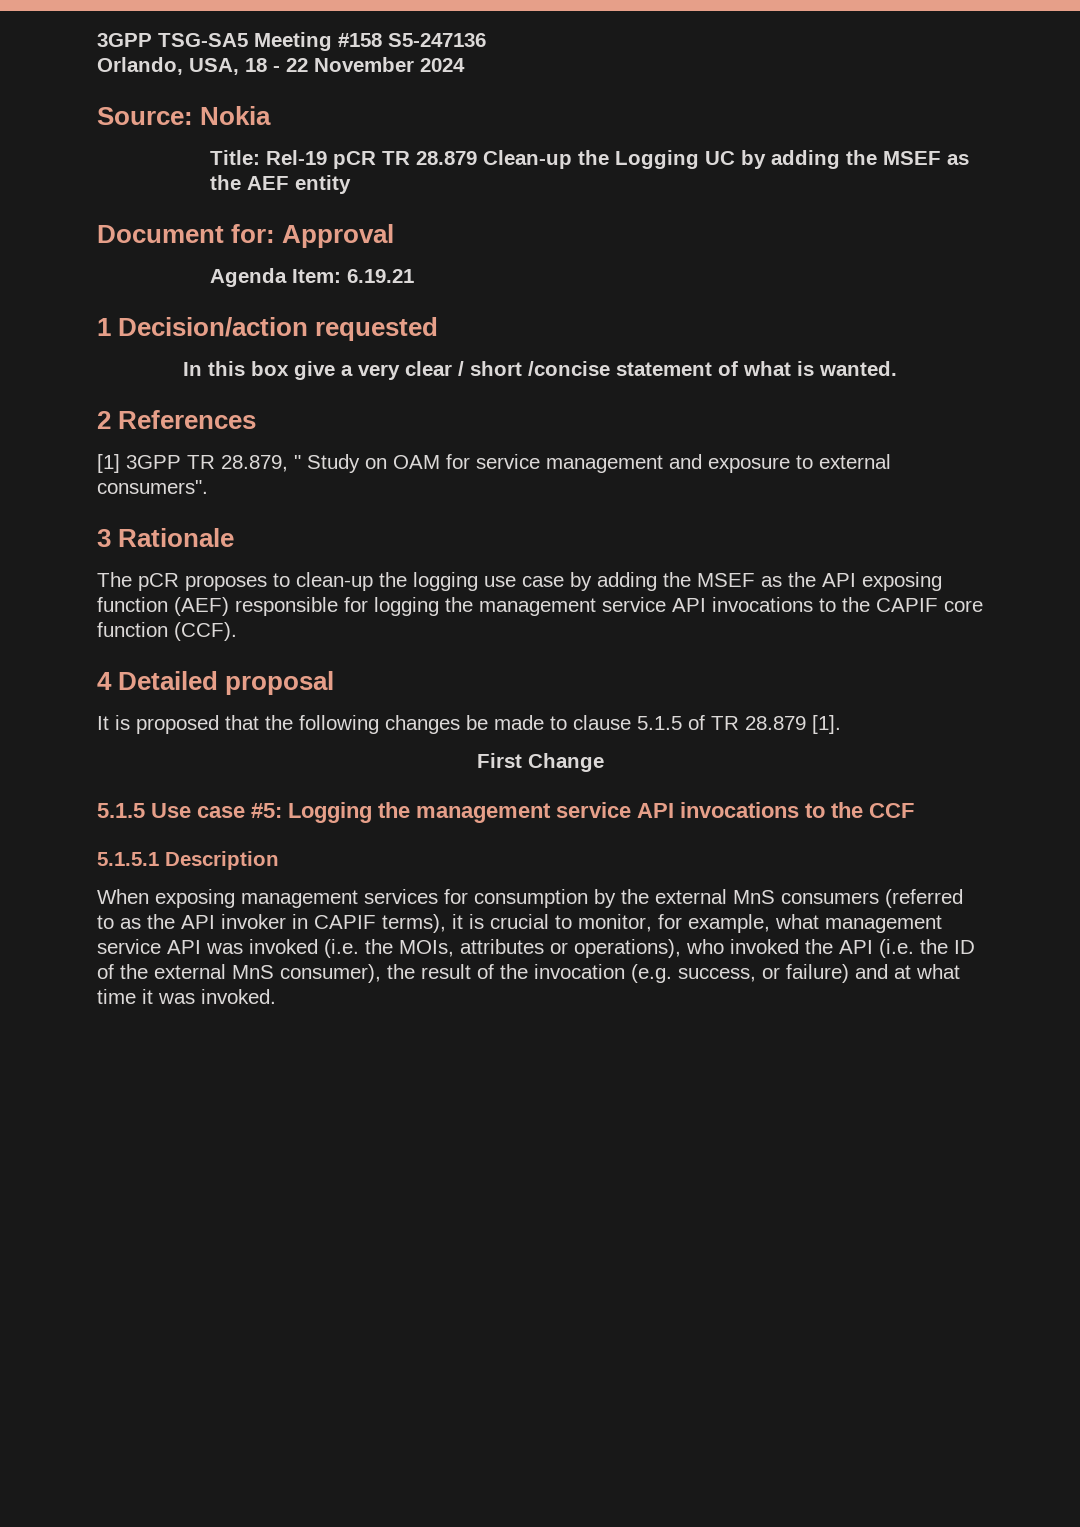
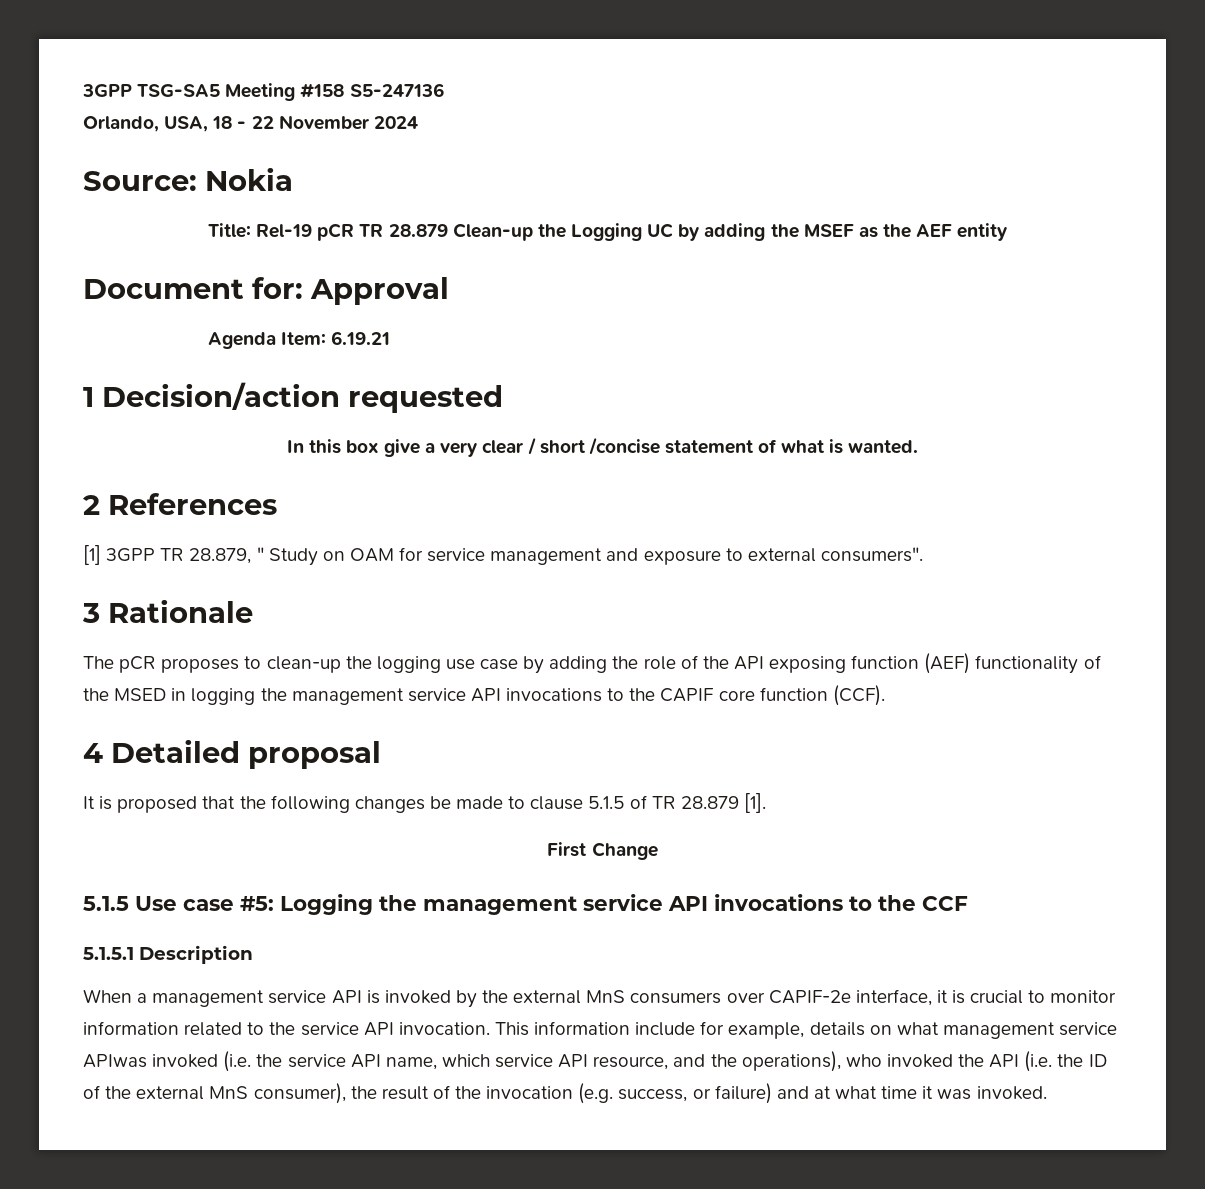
[697,573,782,587] MSEF as -> [643,655,698,670] role of
[235,597,368,616] responsible for -> [975,655,1101,674] [83,688,187,701] functionality of the MSED in
[155,889,588,908] exposing management services for consumption -> [137,990,451,1007] a management service API is invoked
[885,889,963,908] [97,914,770,933] (referred to as the API invoker in CAPIF terms), it is crucial to monitor, for example, -> [726,989,1117,1006] [83,1021,892,1039] over CAPIF-2e interface, it is crucial to monitor information related to the service API invocation. This information include for example, details on
[167,940,243,954] API was -> [83,1054,147,1068] APIwas
[399,939,568,957] MOIs, attributes or -> [287,1054,737,1070] service API name, which service API resource, and the

